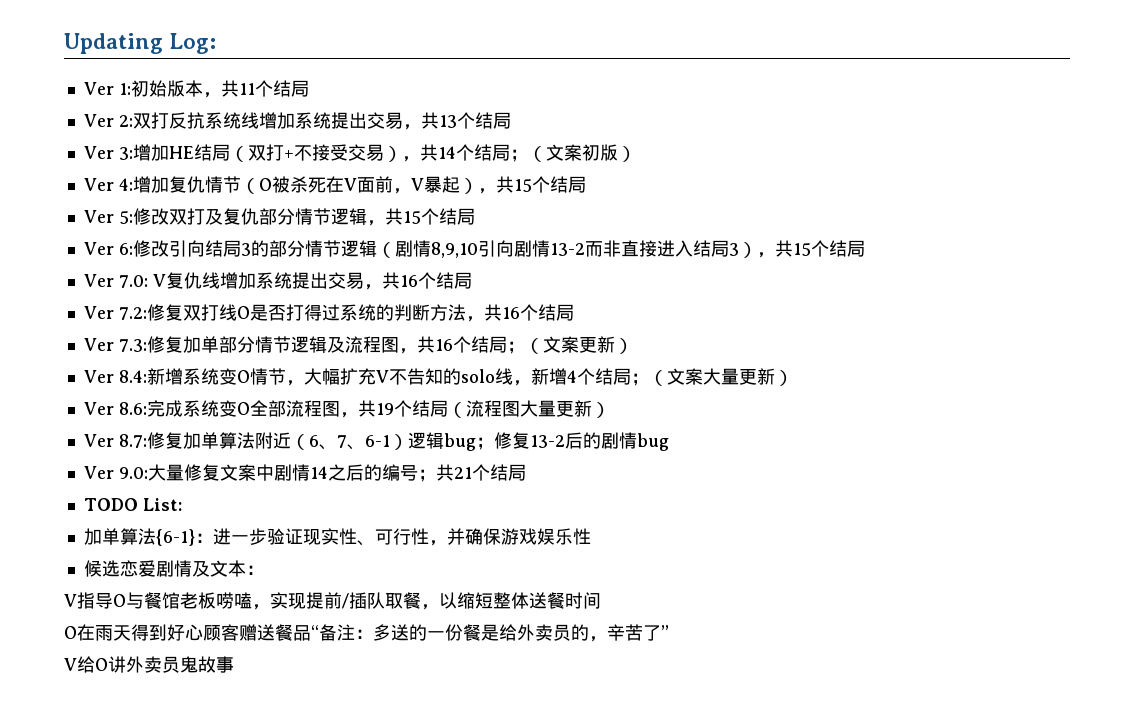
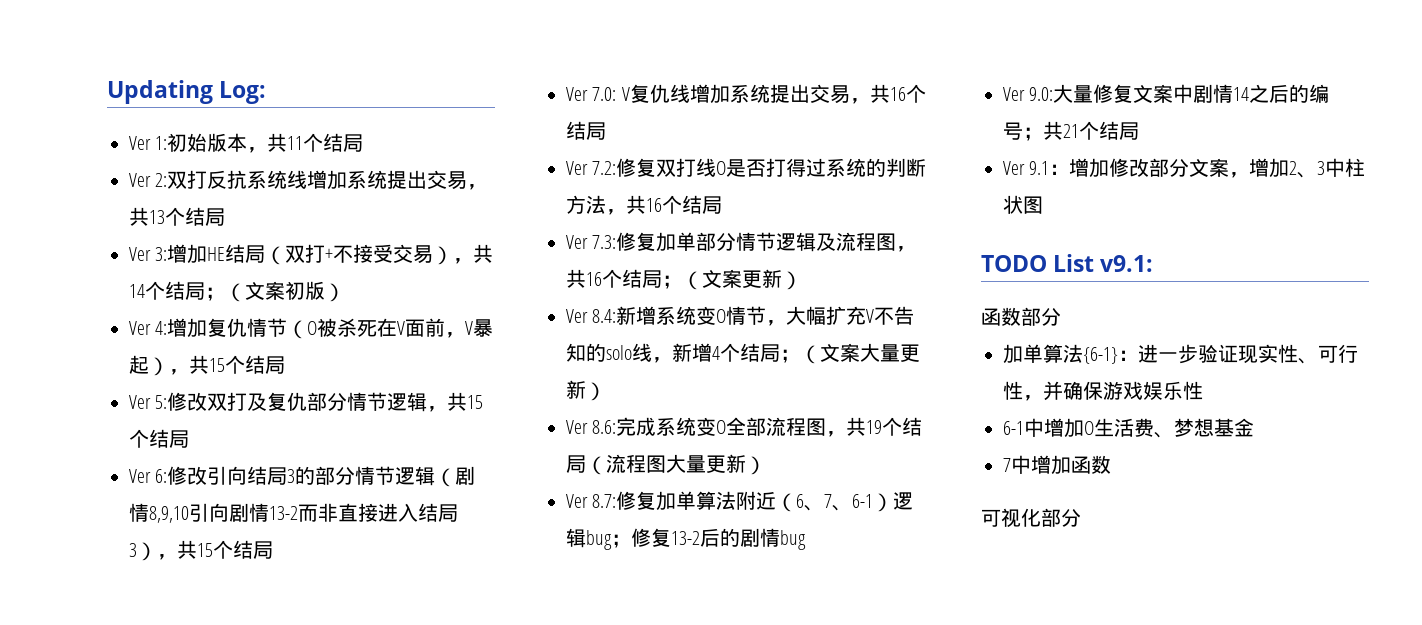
[83,498,182,511] TODO List: -> [1003,158,1366,178] [1003,195,1043,214] [981,254,1154,272] [981,307,1061,326] Ver 9.1：增加修改部分文案，增加2、3中柱状图 // TODO List v9.1: // 函数部分
[83,560,264,577] [64,592,601,610] [64,624,669,642] [64,656,234,673] 候选恋爱剧情及文本： // V指导O与餐馆老板唠嗑，实现提前/插队取餐，以缩短整体送餐时间 // O在雨天得到好心顾客赠送餐品“备注：多送的一份餐是给外卖员的，辛苦了” // V给O讲外卖员鬼故事 -> [1003,418,1254,438] [1003,455,1111,475] [981,508,1081,528] 6-1中增加O生活费、梦想基金 // 7中增加函数 // 可视化部分

